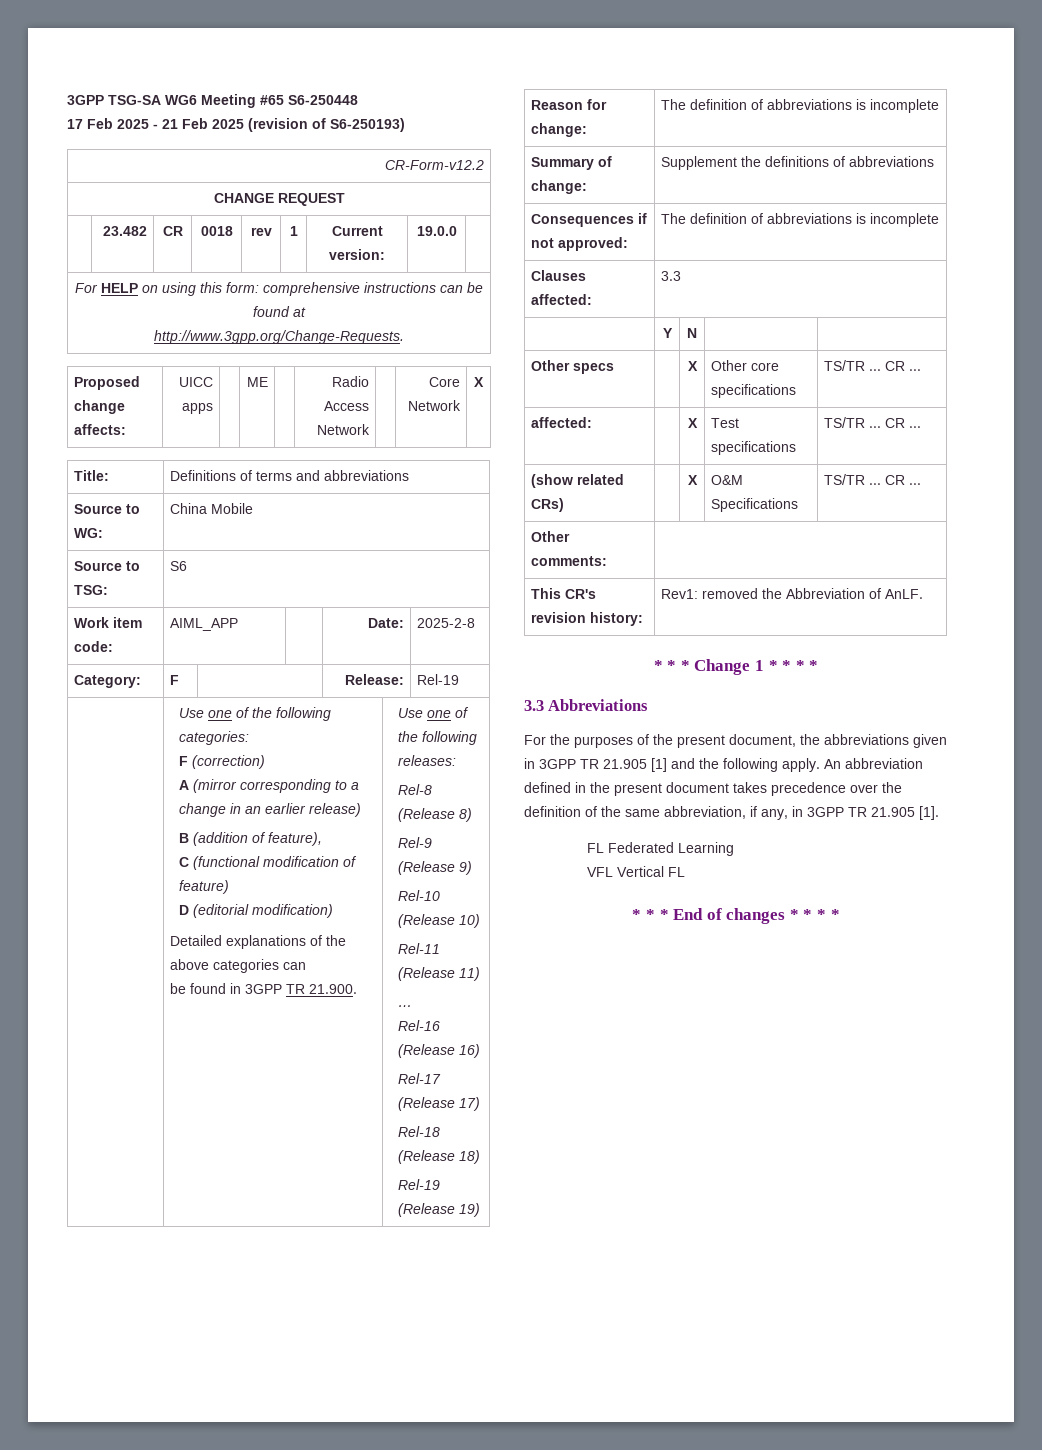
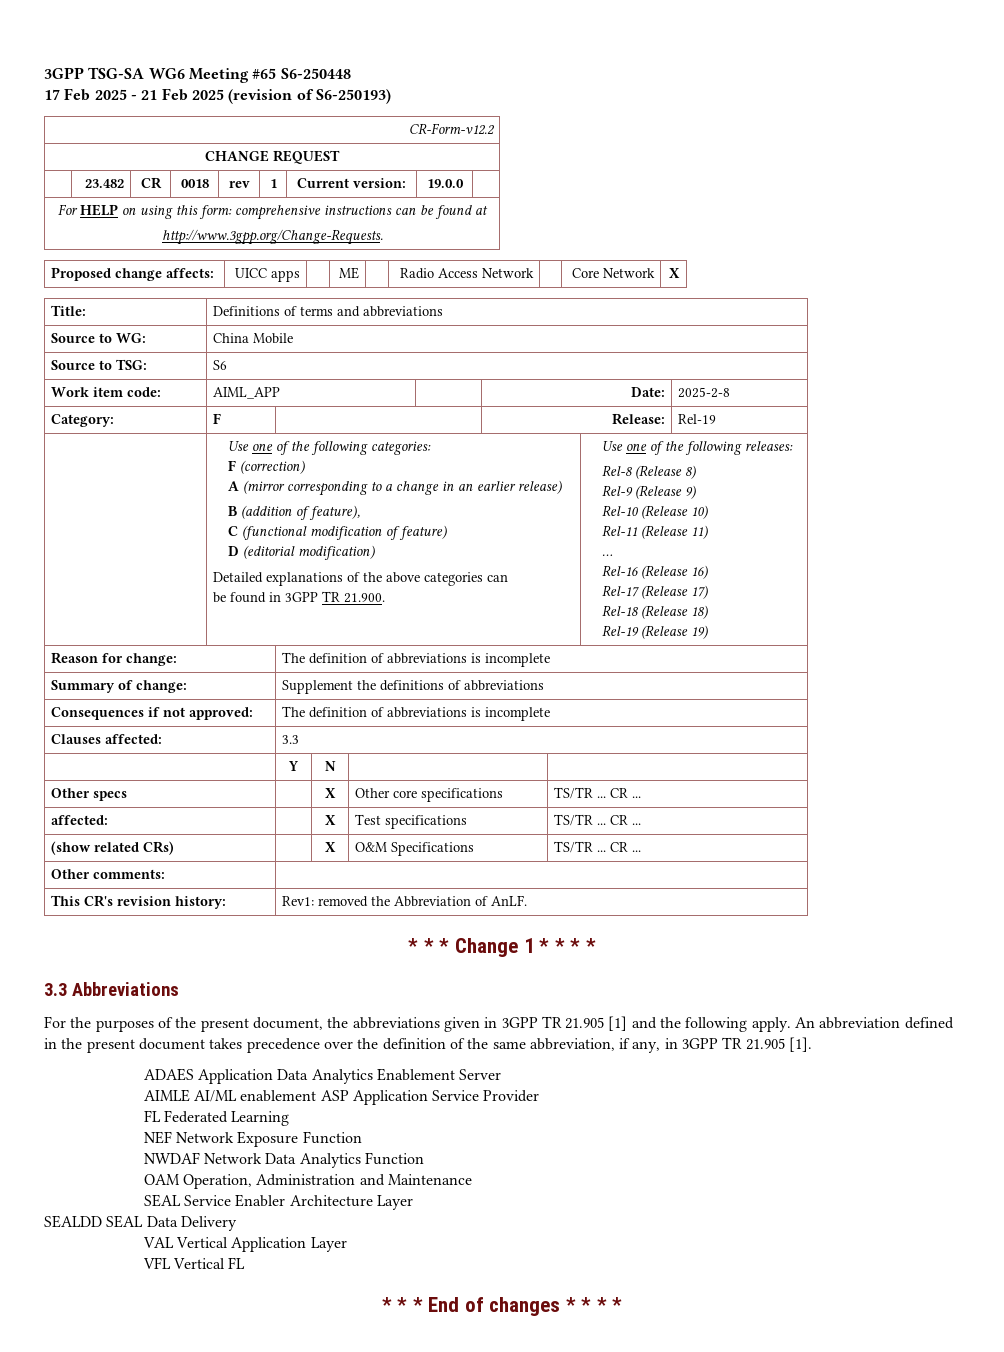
[587,842,735,856] FL Federated Learning -> [143,1068,502,1084] [143,1089,540,1105] [143,1110,290,1126] [143,1131,362,1147] [143,1152,424,1168] [143,1174,472,1189] [143,1194,413,1210] [44,1215,237,1231] [142,1237,347,1252] ADAES Application Data Analytics Enablement Server // AIMLE AI/ML enablement ASP Application Service Provider // FL Federated Learning // NEF Network Exposure Function // NWDAF Network Data Analytics Function // OAM Operation, Administration and Maintenance // SEAL Service Enabler Architecture Layer // SEALDD SEAL Data Delivery // VAL Vertical Application Layer

